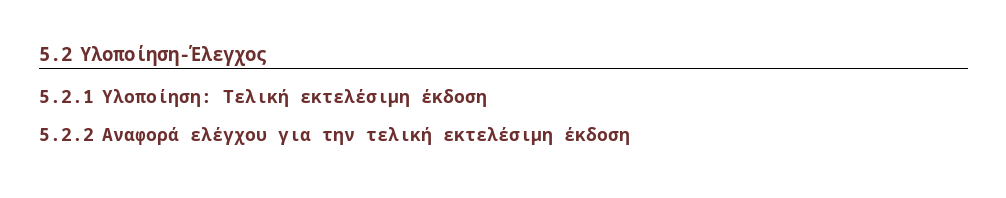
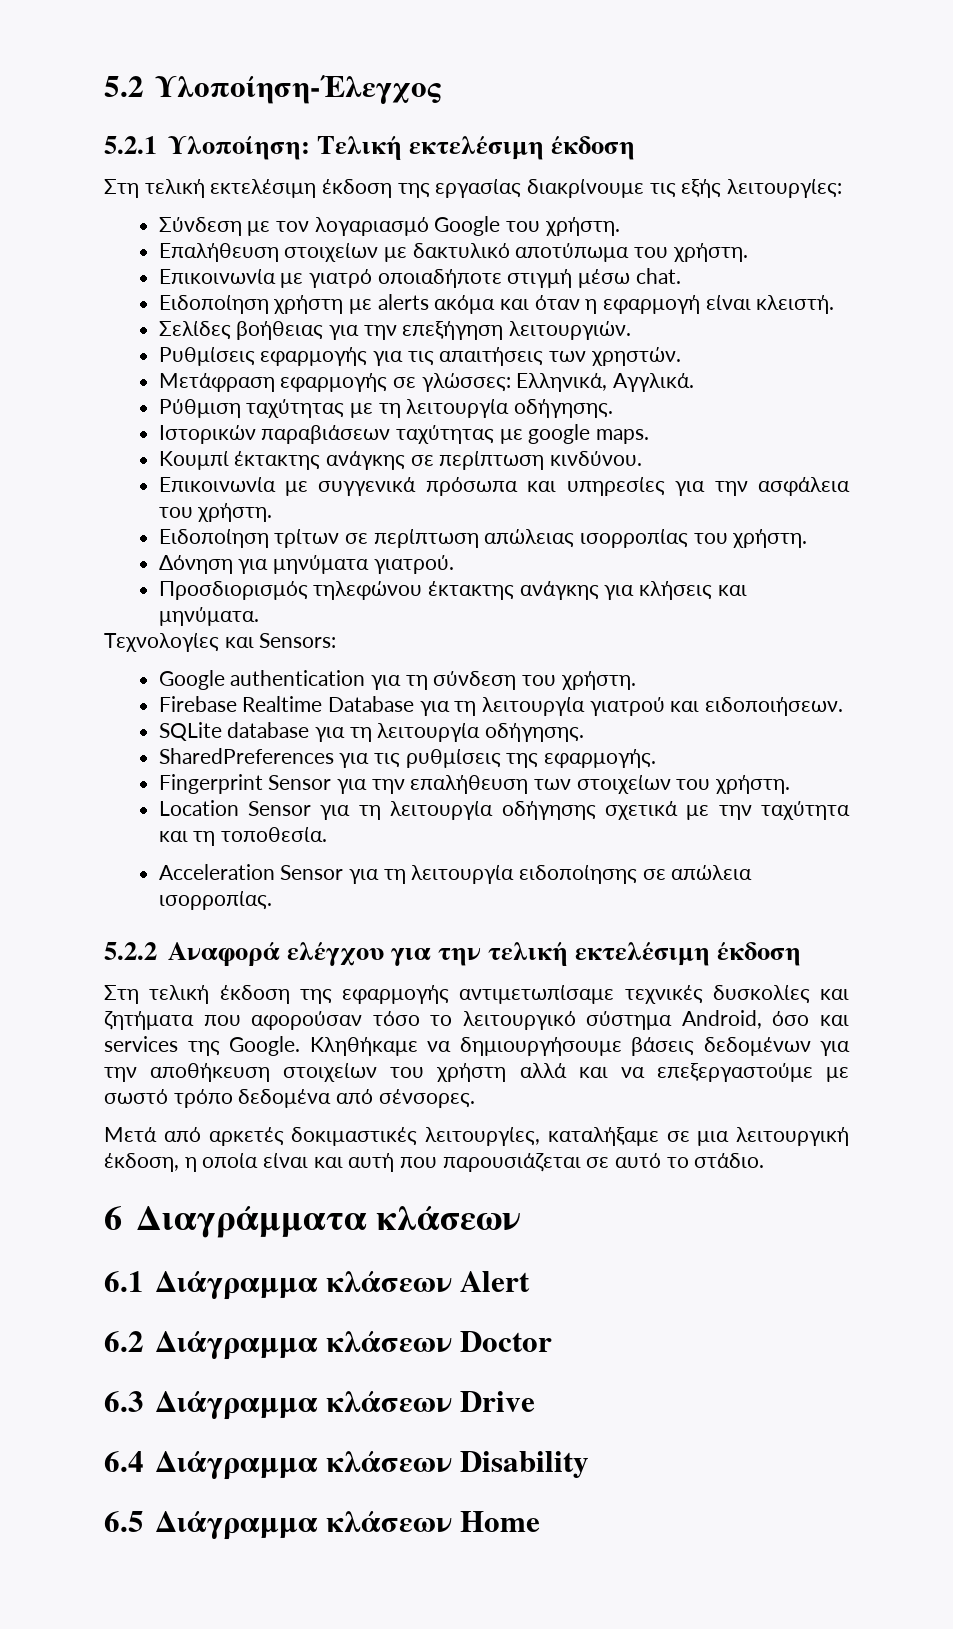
(488, 98) none -> [104,179,843,198] [158,216,620,236] [158,243,748,262] [158,268,681,288] [158,294,835,314] [158,321,631,340] [158,347,681,366] [158,373,694,392] [158,399,613,418] [158,424,649,444] [158,451,642,470] [158,477,850,496] [158,503,273,522] [158,529,808,548] [158,555,454,574] [158,581,747,600] [158,607,259,626] [104,633,337,652] [158,670,636,690] [158,696,844,716] [158,722,584,742] [158,748,656,768] [158,774,791,794] [158,800,850,820] [158,827,327,846] [158,864,753,884] [158,891,272,910] // Στη τελική εκτελέσιμη έκδοση της εργασίας διακρίνουμε τις εξής λειτουργίες: // Σύνδεση με τον λογαριασμό Google του χρήστη. // Επαλήθευση στοιχείων με δακτυλικό αποτύπωμα του χρήστη. // Επικοινωνία με γιατρό οποιαδήποτε στιγμή μέσω chat. // Ειδοποίηση χρήστη με alerts ακόμα και όταν η εφαρμογή είναι κλειστή. // Σελίδες βοήθειας για την επεξήγηση λειτουργιών. // Ρυθμίσεις εφαρμογής για τις απαιτήσεις των χρηστών. // Μετάφραση εφαρμογής σε γλώσσες: Ελληνικά, Αγγλικά. // Ρύθμιση ταχύτητας με τη λειτουργία οδήγησης. // Ιστορικών παραβιάσεων ταχύτητας με google maps. // Κουμπί έκτακτης ανάγκης σε περίπτωση κινδύνου. // Επικοινωνία με συγγενικά πρόσωπα και υπηρεσίες για την ασφάλεια του χρήστη. // Ειδοποίηση τρίτων σε περίπτωση απώλειας ισορροπίας του χρήστη. // Δόνηση για μηνύματα γιατρού. // Προσδιορισμός τηλεφώνου έκτακτης ανάγκης για κλήσεις και μηνύματα. // Τεχνολογίες και Sensors: // Google authentication για τη σύνδεση του χρήστη. // Firebase Realtime Database για τη λειτουργία γιατρού και ειδοποιήσεων. // SQLite database για τη λειτουργία οδήγησης. // SharedPreferences για τις ρυθμίσεις της εφαρμογής. // Fingerprint Sensor για την επαλήθευση των στοιχείων του χρήστη. // Location Sensor για τη λειτουργία οδήγησης σχετικά με την ταχύτητα και τη τοποθεσία. // Acceleration Sensor για τη λειτουργία ειδοποίησης σε απώλεια ισορροπίας.
(631, 136) none -> [104,985,849,1004] [104,1010,849,1030] [104,1036,850,1056] [104,1063,849,1082] [104,1089,475,1108] [104,1127,849,1146] [104,1153,765,1172] [104,1206,522,1238] [104,1271,531,1300] [104,1331,553,1360] [104,1391,536,1420] [104,1451,590,1480] [104,1511,541,1540] // Στη τελική έκδοση της εφαρμογής αντιμετωπίσαμε τεχνικές δυσκολίες και ζητήματα που αφορούσαν τόσο το λειτουργικό σύστημα Android, όσο και services της Google. Κληθήκαμε να δημιουργήσουμε βάσεις δεδομένων για την αποθήκευση στοιχείων του χρήστη αλλά και να επεξεργαστούμε με σωστό τρόπο δεδομένα από σένσορες. // Μετά από αρκετές δοκιμαστικές λειτουργίες, καταλήξαμε σε μια λειτουργική έκδοση, η οποία είναι και αυτή που παρουσιάζεται σε αυτό το στάδιο. // 6 Διαγράμματα κλάσεων // 6.1 Διάγραμμα κλάσεων Alert // 6.2 Διάγραμμα κλάσεων Doctor // 6.3 Διάγραμμα κλάσεων Drive // 6.4 Διάγραμμα κλάσεων Disability // 6.5 Διάγραμμα κλάσεων Home

